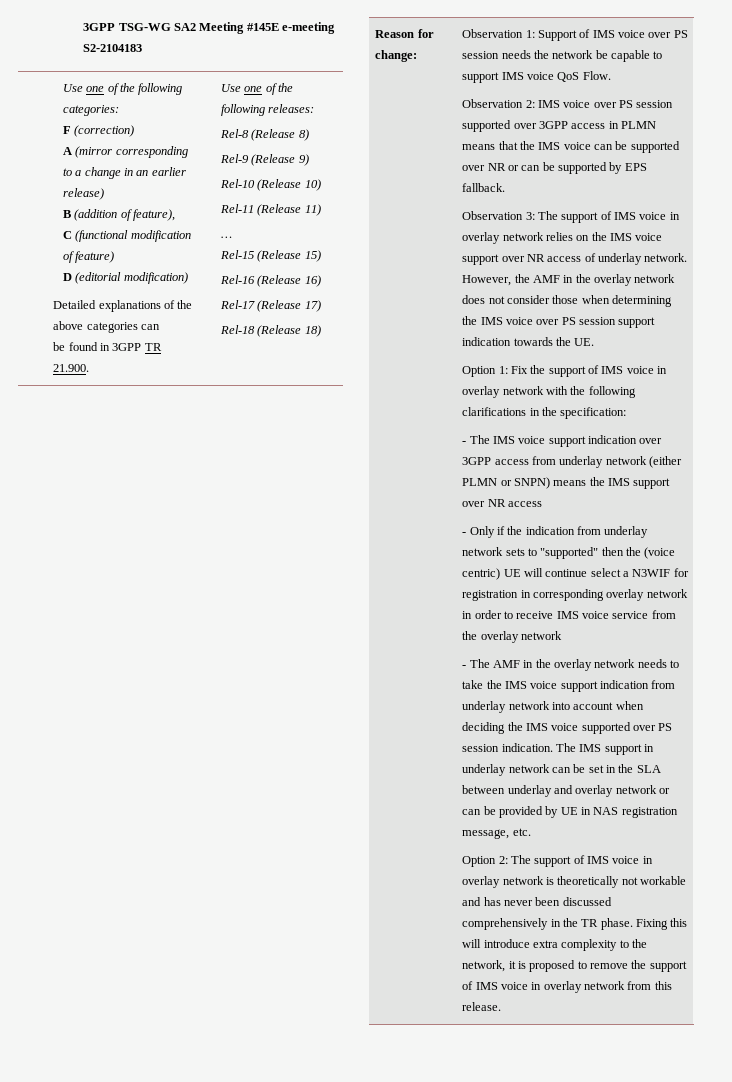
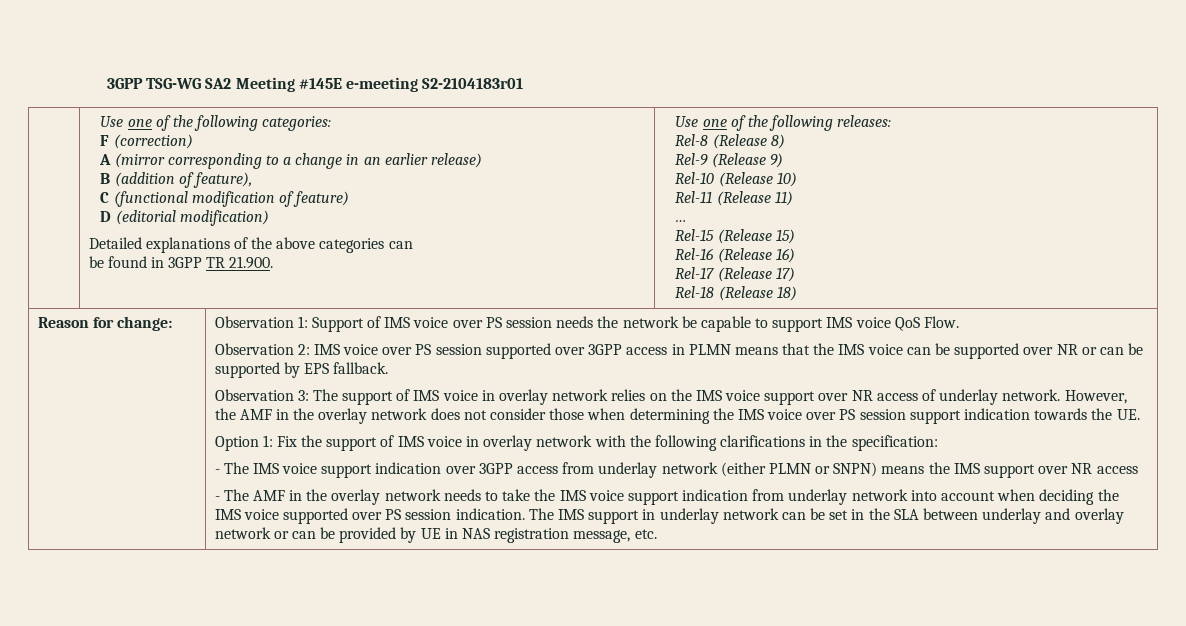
[83,44,143,52] S2-2104183 -> [422,78,524,89] S2-2104183r01
[462,526,649,538] [462,547,676,559] [462,568,689,580] [462,589,688,601] [462,610,676,619] [462,631,562,643] // - Only if the indication from underlay network sets to "supported" then the (voice centric) UE will continue select a N3WIF for registration in corresponding overlay network in order to receive IMS voice service from the overlay network -> (1138, 470) none
[462,855,653,867] [462,876,687,888] [462,897,612,906] [462,918,688,930] [462,939,648,951] [462,960,687,972] [462,981,672,993] [462,1002,502,1011] // Option 2: The support of IMS voice in overlay network is theoretically not workable and has never been discussed comprehensively in the TR phase. Fixing this will introduce extra complexity to the network, it is proposed to remove the support of IMS voice in overlay network from this release. -> (657, 534) none

